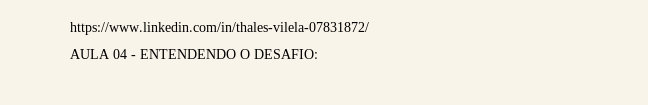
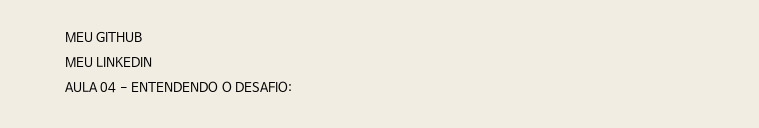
[70,22,369,35] https://www.linkedin.com/in/thales-vilela-07831872/ -> [65,31,143,43] [65,57,153,68] MEU GITHUB // MEU LINKEDIN

